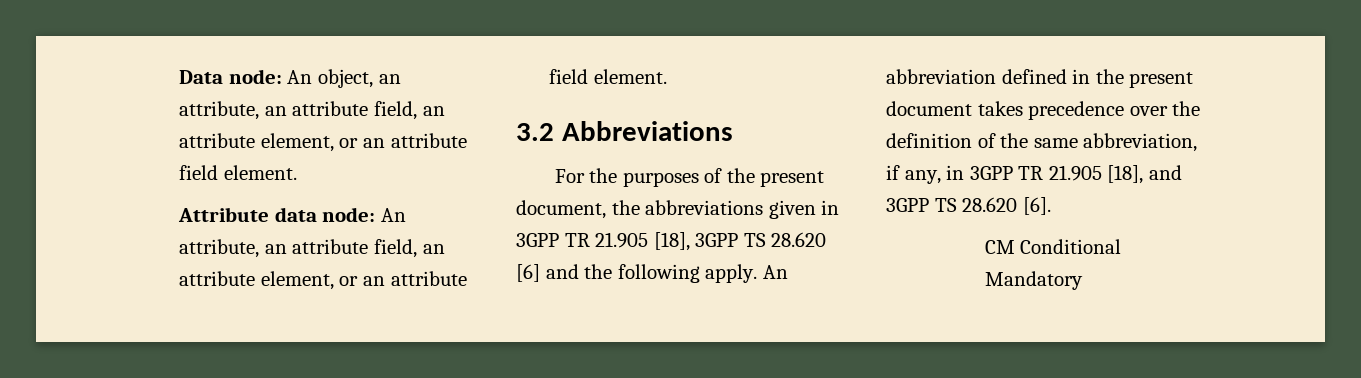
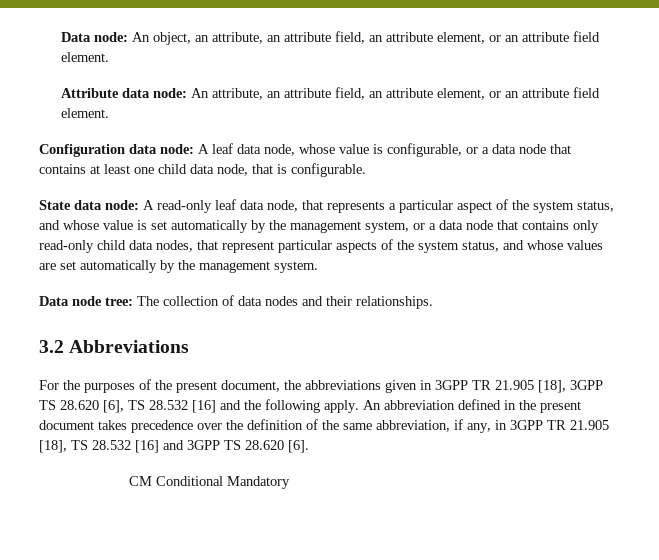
(667, 76) none -> [39,143,571,157] [39,163,366,177] [39,199,614,213] [39,220,599,233] [39,239,603,253] [39,260,318,273] [39,295,433,309] // Configuration data node: A leaf data node, whose value is configurable, or a data node that contains at least one child data node, that is configurable. // State data node: A read-only leaf data node, that represents a particular aspect of the system status, and whose value is set automatically by the management system, or a data node that contains only read-only child data nodes, that represent particular aspects of the system status, and whose values are set automatically by the management system. // Data node tree: The collection of data nodes and their relationships.
[516,264,540,282] [6] -> [103,400,216,413] [6], TS 28.532 [16]
(1144, 174) none -> [71,440,159,453] TS 28.532 [16]

